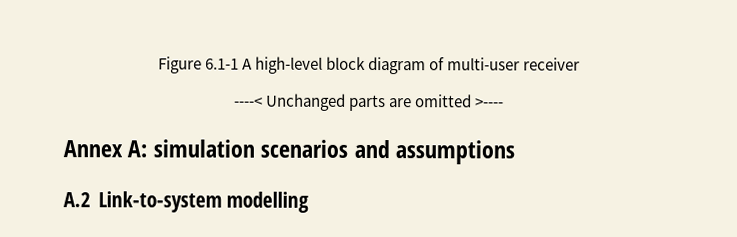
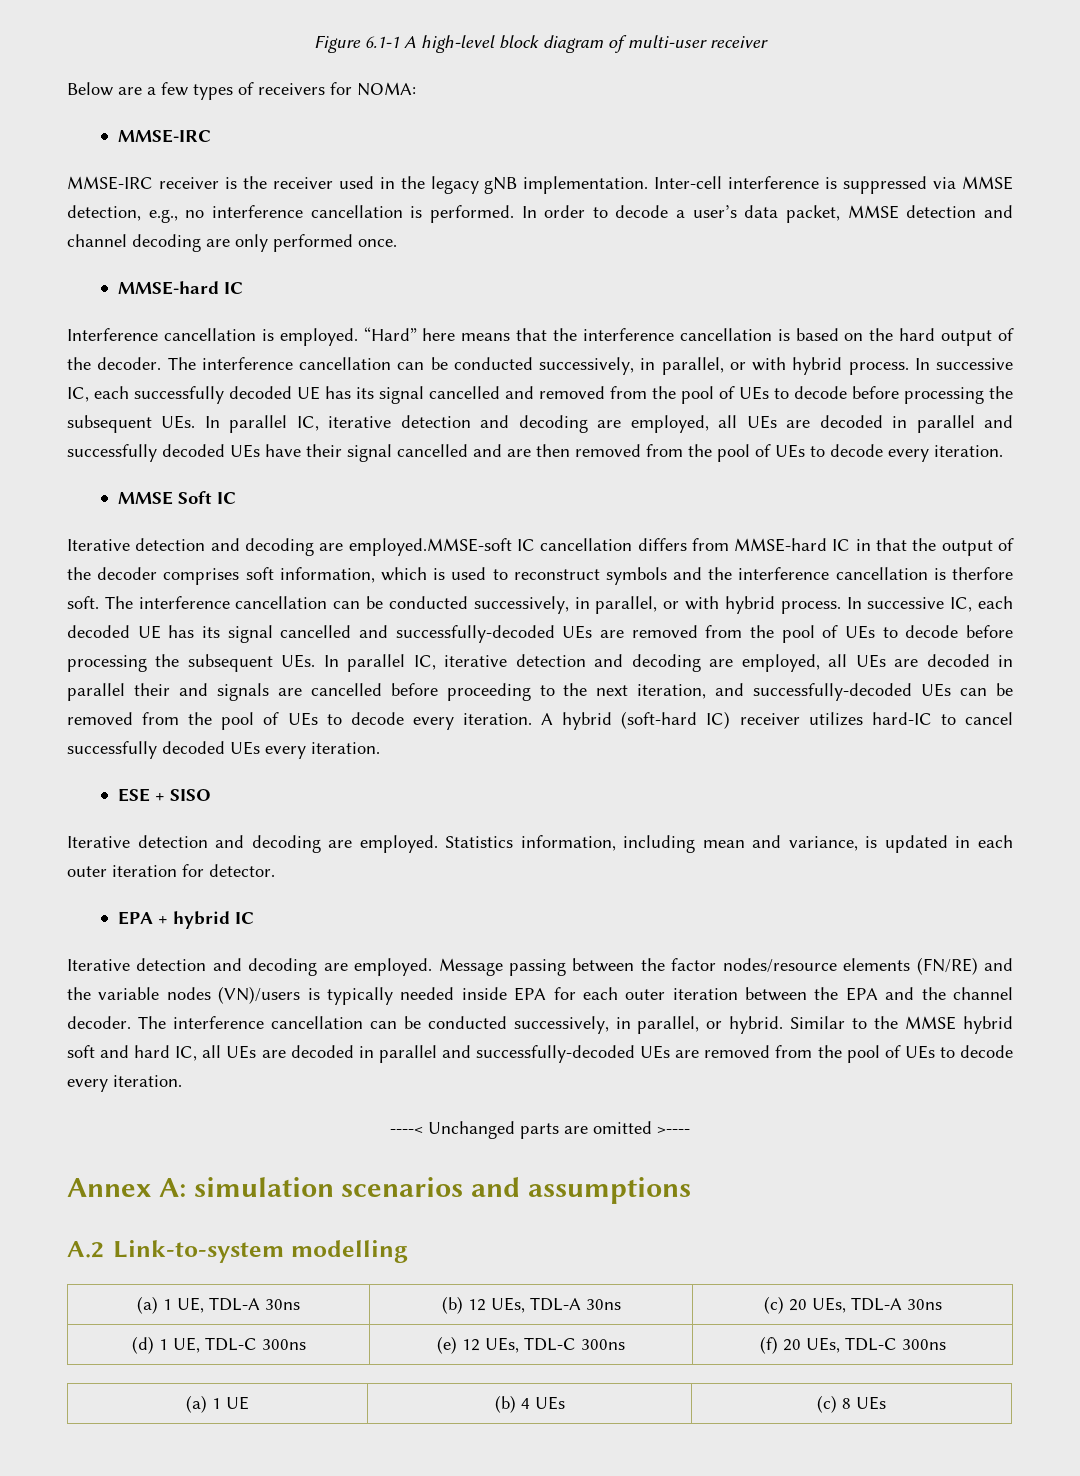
(581, 64) none -> [67,82,416,100] [117,129,211,143] [67,176,1013,194] [67,205,1013,223] [67,234,397,252] [117,281,243,295] [67,327,1014,346] [67,357,1013,375] [67,386,1013,404] [67,415,1014,433] [67,444,1003,462] [117,491,236,505] [67,538,1014,556] [67,567,1013,585] [67,596,1014,614] [67,625,1013,643] [67,654,1014,672] [67,683,1013,701] [67,711,1013,730] [67,741,380,759] [117,788,211,802] [67,835,1013,853] [67,864,275,877] [117,911,254,929] [67,957,1014,976] [67,986,1014,1005] [67,1016,1013,1034] [67,1045,1013,1063] [67,1075,182,1092] // Below are a few types of receivers for NOMA: // MMSE-IRC // MMSE-IRC receiver is the receiver used in the legacy gNB implementation. Inter-cell interference is suppressed via MMSE detection, e.g., no interference cancellation is performed. In order to decode a user’s data packet, MMSE detection and channel decoding are only performed once. // MMSE-hard IC // Interference cancellation is employed. “Hard” here means that the interference cancellation is based on the hard output of the decoder. The interference cancellation can be conducted successively, in parallel, or with hybrid process. In successive IC, each successfully decoded UE has its signal cancelled and removed from the pool of UEs to decode before processing the subsequent UEs. In parallel IC, iterative detection and decoding are employed, all UEs are decoded in parallel and successfully decoded UEs have their signal cancelled and are then removed from the pool of UEs to decode every iteration. // MMSE Soft IC // Iterative detection and decoding are employed.MMSE-soft IC cancellation differs from MMSE-hard IC in that the output of the decoder comprises soft information, which is used to reconstruct symbols and the interference cancellation is therfore soft. The interference cancellation can be conducted successively, in parallel, or with hybrid process. In successive IC, each decoded UE has its signal cancelled and successfully-decoded UEs are removed from the pool of UEs to decode before processing the subsequent UEs. In parallel IC, iterative detection and decoding are employed, all UEs are decoded in parallel their and signals are cancelled before proceeding to the next iteration, and successfully-decoded UEs can be removed from the pool of UEs to decode every iteration. A hybrid (soft-hard IC) receiver utilizes hard-IC to cancel successfully decoded UEs every iteration. // ESE + SISO // Iterative detection and decoding are employed. Statistics information, including mean and variance, is updated in each outer iteration for detector. // EPA + hybrid IC // Iterative detection and decoding are employed. Message passing between the factor nodes/resource elements (FN/RE) and the variable nodes (VN)/users is typically needed inside EPA for each outer iteration between the EPA and the channel decoder. The interference cancellation can be conducted successively, in parallel, or hybrid. Similar to the MMSE hybrid soft and hard IC, all UEs are decoded in parallel and successfully-decoded UEs are removed from the pool of UEs to decode every iteration.
(310, 202) none -> [137,1296,300,1314] [441,1296,621,1314] [763,1296,942,1314] [131,1336,306,1354] [437,1336,625,1354] [759,1336,946,1354] [186,1395,249,1413] [494,1395,565,1413] [817,1395,886,1413] // (a) 1 UE, TDL-A 30ns | (b) 12 UEs, TDL-A 30ns | (c) 20 UEs, TDL-A 30ns // (d) 1 UE, TDL-C 300ns | (e) 12 UEs, TDL-C 300ns | (f) 20 UEs, TDL-C 300ns // (a) 1 UE | (b) 4 UEs | (c) 8 UEs

